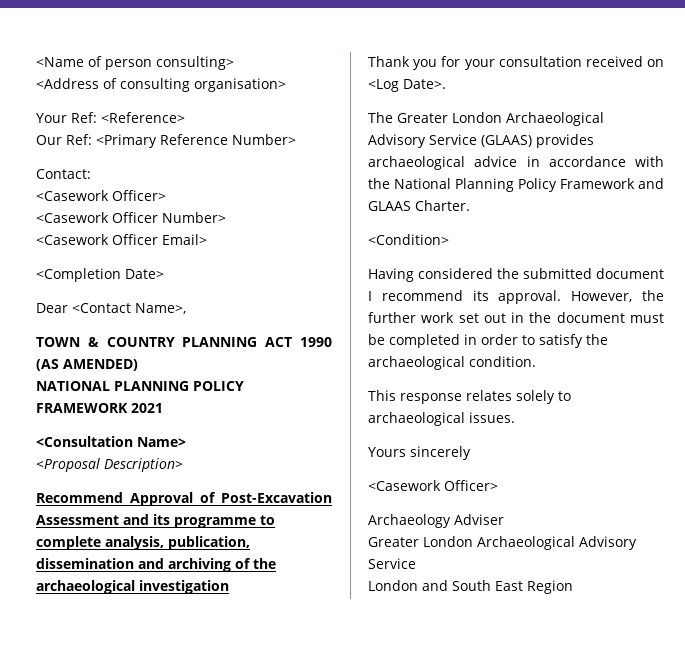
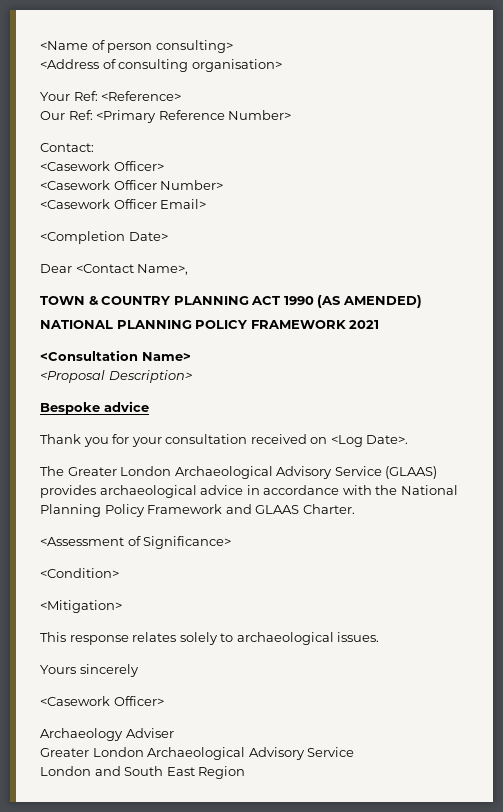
[36,492,332,506] [36,514,275,528] [36,536,250,550] [36,558,276,572] [36,580,229,594] Recommend Approval of Post-Excavation Assessment and its programme to complete analysis, publication, dissemination and archiving of the archaeological investigation -> [40,401,149,415] Bespoke advice
[368,234,449,245] [368,268,664,282] [368,290,664,304] [368,312,664,323] [368,334,608,348] [368,356,536,370] <Condition> // Having considered the submitted document I recommend its approval. However, the further work set out in the document must be completed in order to satisfy the archaeological condition. -> [40,536,232,549] [40,568,119,578] [40,600,122,613] <Assessment of Significance> // <Condition> // <Mitigation>

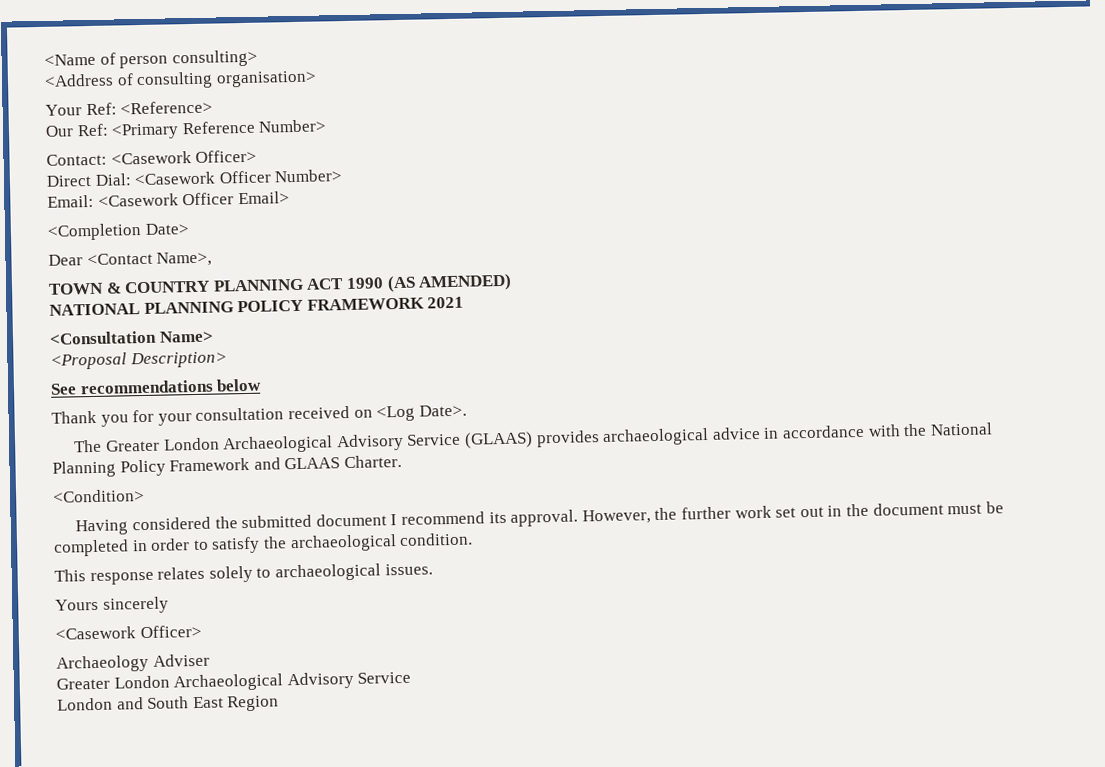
[40,161,164,171] // <Casework Officer> // -> [110,149,258,165] [46,173,132,187] <Casework Officer> // Direct Dial:
(224, 185) none -> [47,194,94,208] Email:
[40,401,149,415] Bespoke advice -> [50,378,263,395] See recommendations below
[40,536,232,549] [40,568,119,578] [40,600,122,613] <Assessment of Significance> // <Condition> // <Mitigation> -> [53,489,145,503] [75,501,1004,536] [53,532,474,557] <Condition> // Having considered the submitted document I recommend its approval. However, the further work set out in the document must be completed in order to satisfy the archaeological condition.

